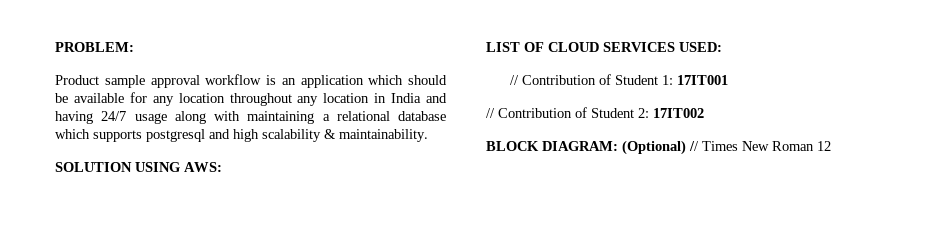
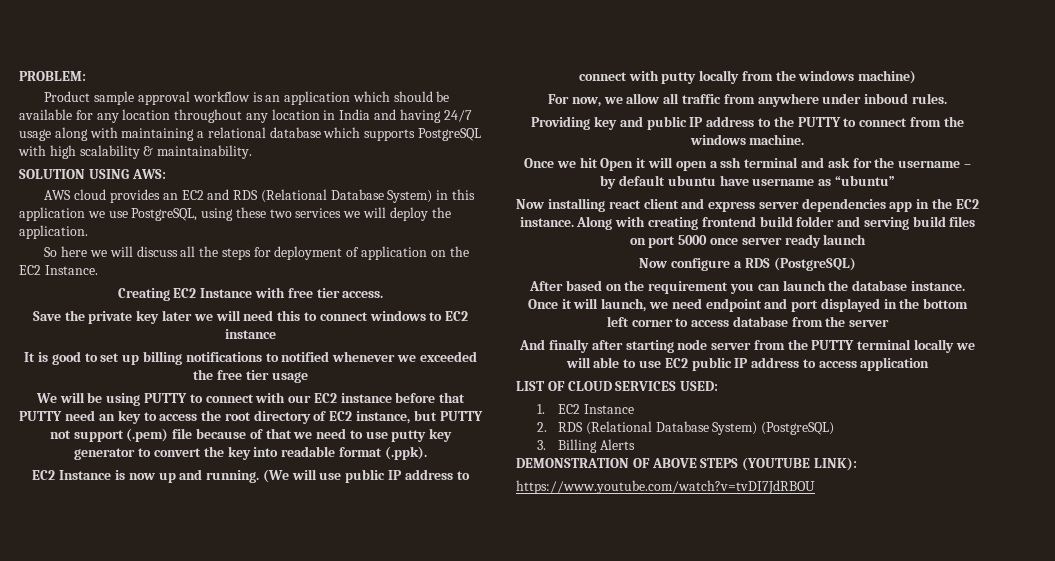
[146,129,230,142] postgresql and -> [418,128,482,141] [18,145,46,156] PostgreSQL with
(222, 167) none -> [44,189,475,203] [19,207,451,221] [19,225,88,239] [44,246,469,260] [19,265,98,275] [117,287,384,301] [32,310,469,324] [225,329,276,339] [24,351,477,365] [193,369,308,383] [35,392,466,406] [19,410,483,424] [49,428,453,442] [74,446,427,460] [32,469,470,483] [578,70,917,84] [548,93,947,107] [531,116,964,130] [689,134,805,145] [524,157,971,171] [600,175,895,189] [516,198,979,212] [519,216,976,230] [629,234,867,248] [639,257,856,271] [529,280,965,294] [527,298,969,312] [606,316,890,327] [519,339,975,353] [565,357,930,371] // AWS cloud provides an EC2 and RDS (Relational Database System) in this application we use PostgreSQL, using these two services we will deploy the application. // So here we will discuss all the steps for deployment of application on the EC2 Instance. // Creating EC2 Instance with free tier access. // Save the private key later we will need this to connect windows to EC2 instance // It is good to set up billing notifications to notified whenever we exceeded the free tier usage // We will be using PUTTY to connect with our EC2 instance before that PUTTY need an key to access the root directory of EC2 instance, but PUTTY not support (.pem) file because of that we need to use putty key generator to convert the key into readable format (.ppk). // EC2 Instance is now up and running. (We will use public IP address to connect with putty locally from the windows machine) // For now, we allow all traffic from anywhere under inboud rules. // Providing key and public IP address to the PUTTY to connect from the windows machine. // Once we hit Open it will open a ssh terminal and ask for the username – by default ubuntu have username as “ubuntu” // Now installing react client and express server dependencies app in the EC2 instance. Along with creating frontend build folder and serving build files on port 5000 once server ready launch // Now configure a RDS (PostgreSQL) // After based on the requirement you can launch the database instance. Once it will launch, we need endpoint and port displayed in the bottom left corner to access database from the server // And finally after starting node server from the PUTTY terminal locally we will able to use EC2 public IP address to access application
[509,74,728,85] [486,107,704,118] [486,140,831,155] // Contribution of Student 1: 17IT001 // // Contribution of Student 2: 17IT002 // BLOCK DIAGRAM: (Optional) // Times New Roman 12 -> [537,404,634,414] [537,421,835,435] [537,439,635,453] [516,457,857,471] [516,480,815,494] 1. EC2 Instance // 2. RDS (Relational Database System) (PostgreSQL) // 3. Billing Alerts // DEMONSTRATION OF ABOVE STEPS (YOUTUBE LINK): // https://www.youtube.com/watch?v=tvDI7JdRBOU

